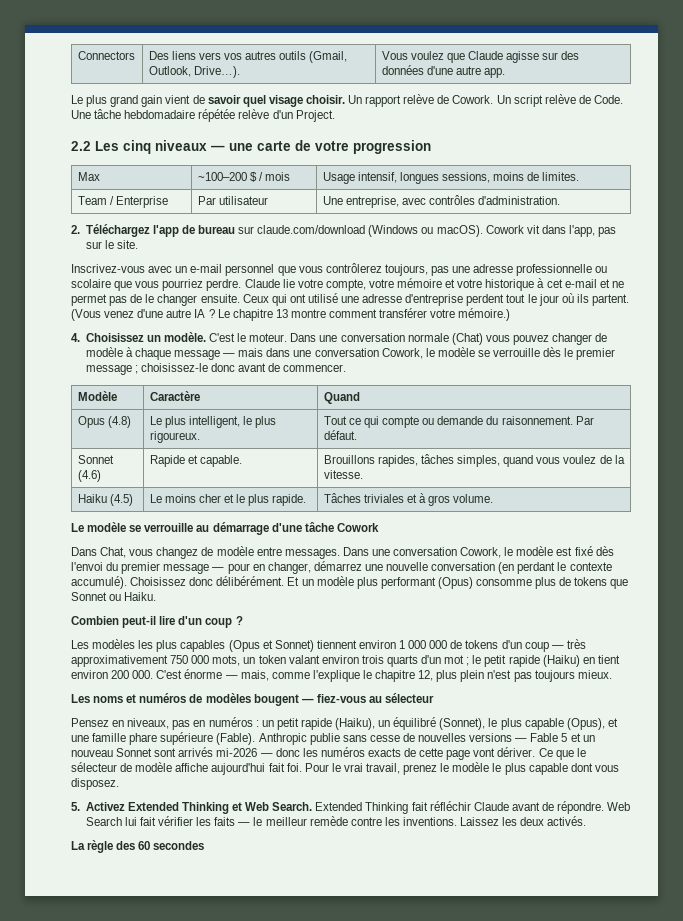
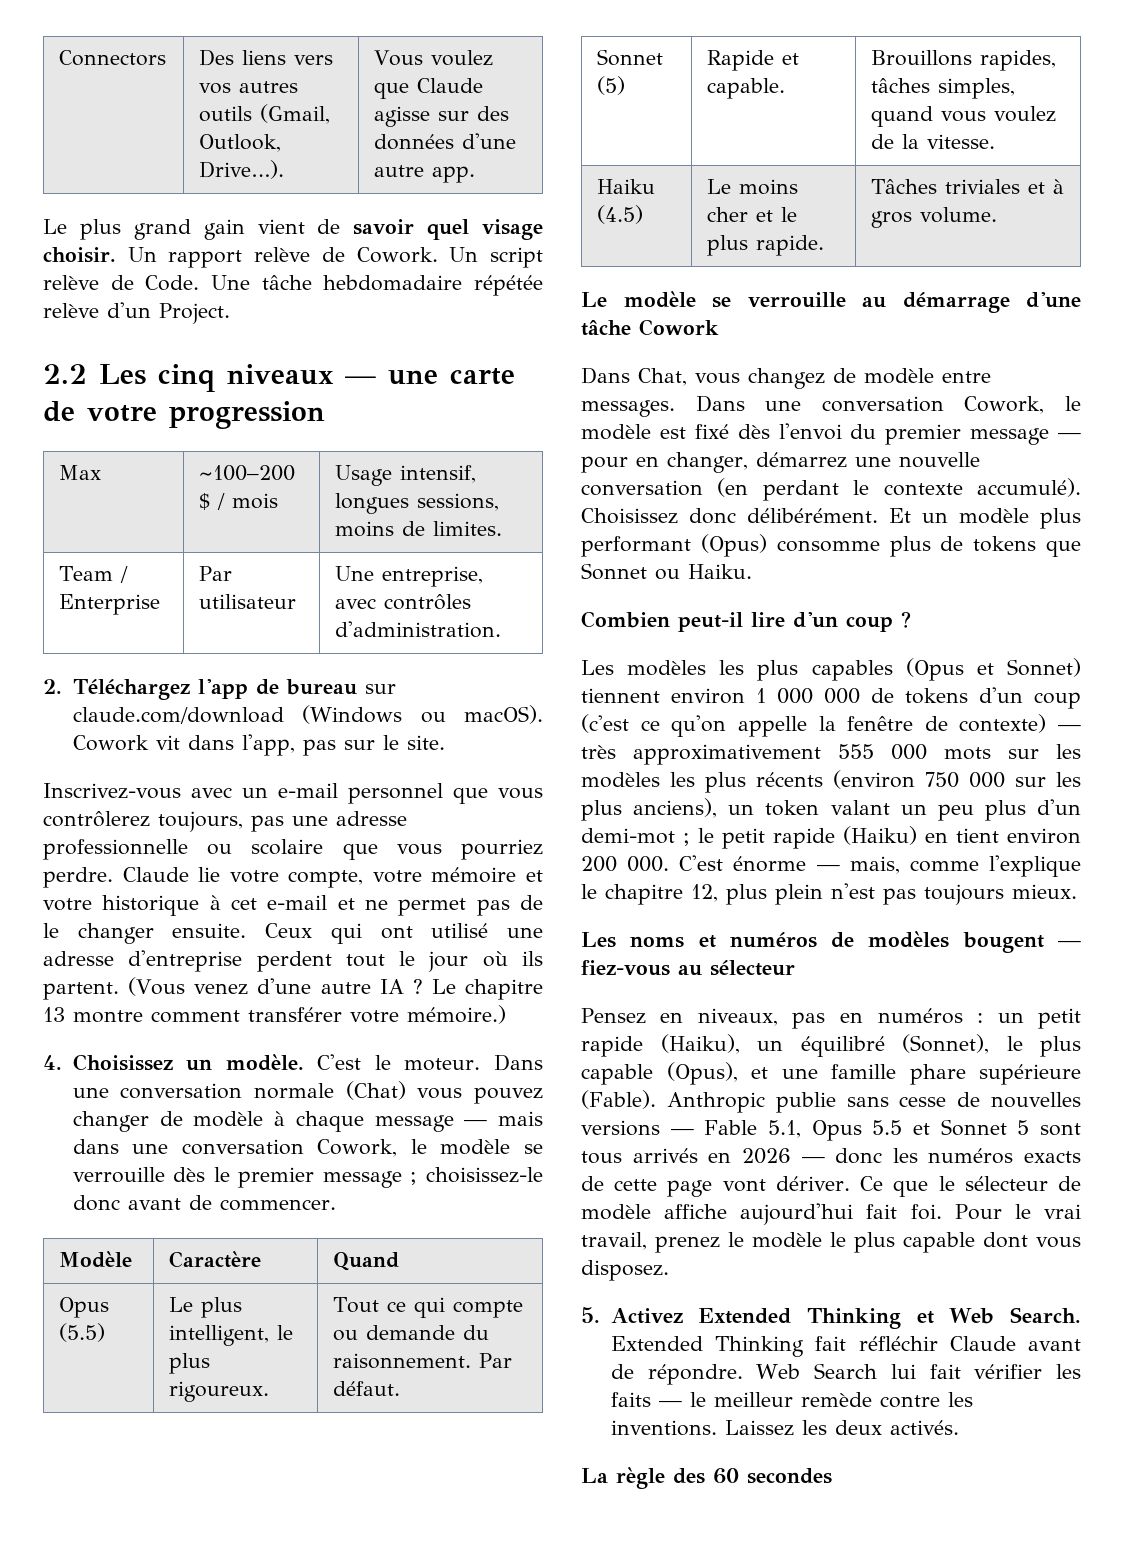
[107,416,131,428] (4.8) -> [59,1323,106,1342] (5.5)
[77,470,101,482] (4.6) -> [597,76,626,95] (5)
[551,639,586,649] [71,655,465,667] — très approximativement 750 000 mots, un token valant environ trois quarts d'un mot -> [581,714,1081,737] [581,744,1081,765] [581,770,1081,793] [581,798,1081,821] [581,828,675,844] (c'est ce qu'on appelle la fenêtre de contexte) — très approximativement 555 000 mots sur les modèles les plus récents (environ 750 000 sur les plus anciens), un token valant un peu plus d'un demi-mot
[561,733,595,742] [71,747,258,757] 5 et un nouveau Sonnet sont arrivés mi-2026 -> [768,1119,1081,1141] [581,1148,791,1164] 5.1, Opus 5.5 et Sonnet 5 sont tous arrivés en 2026

